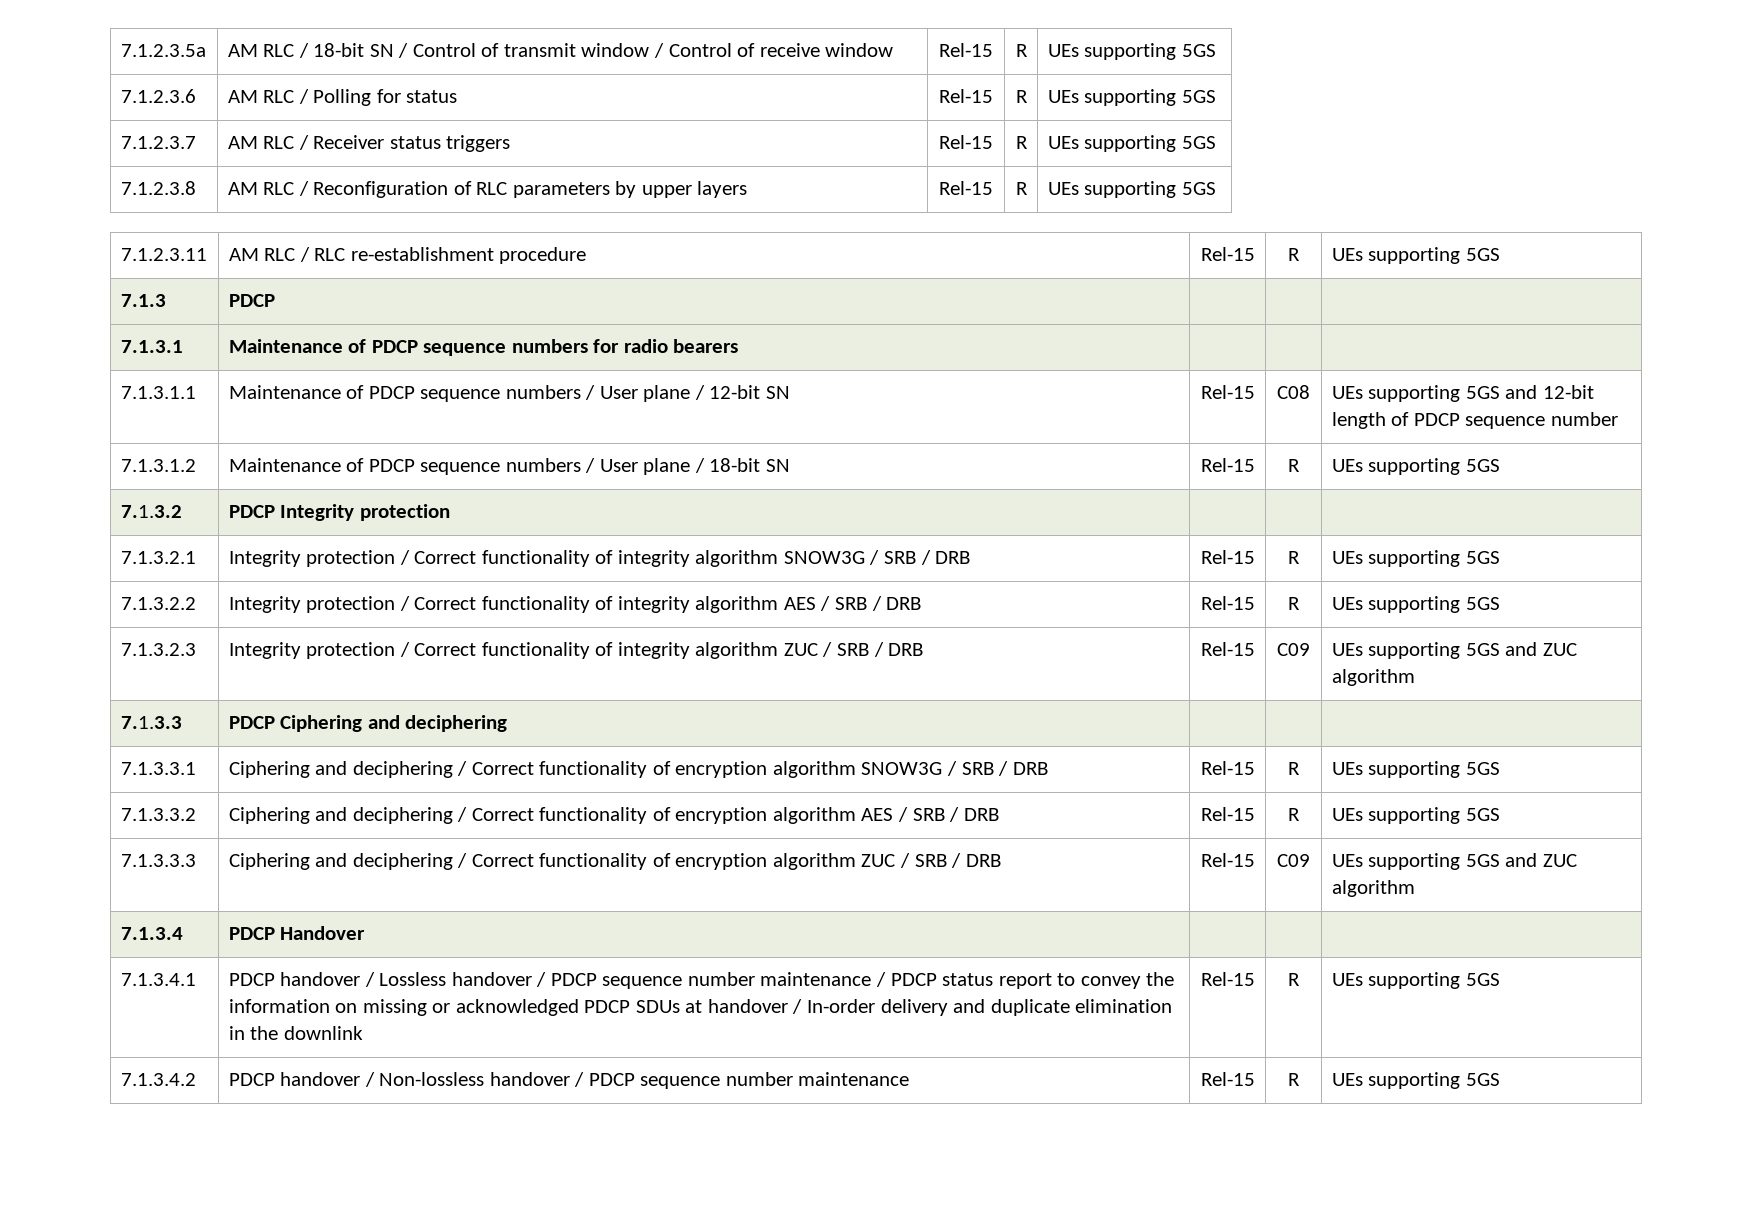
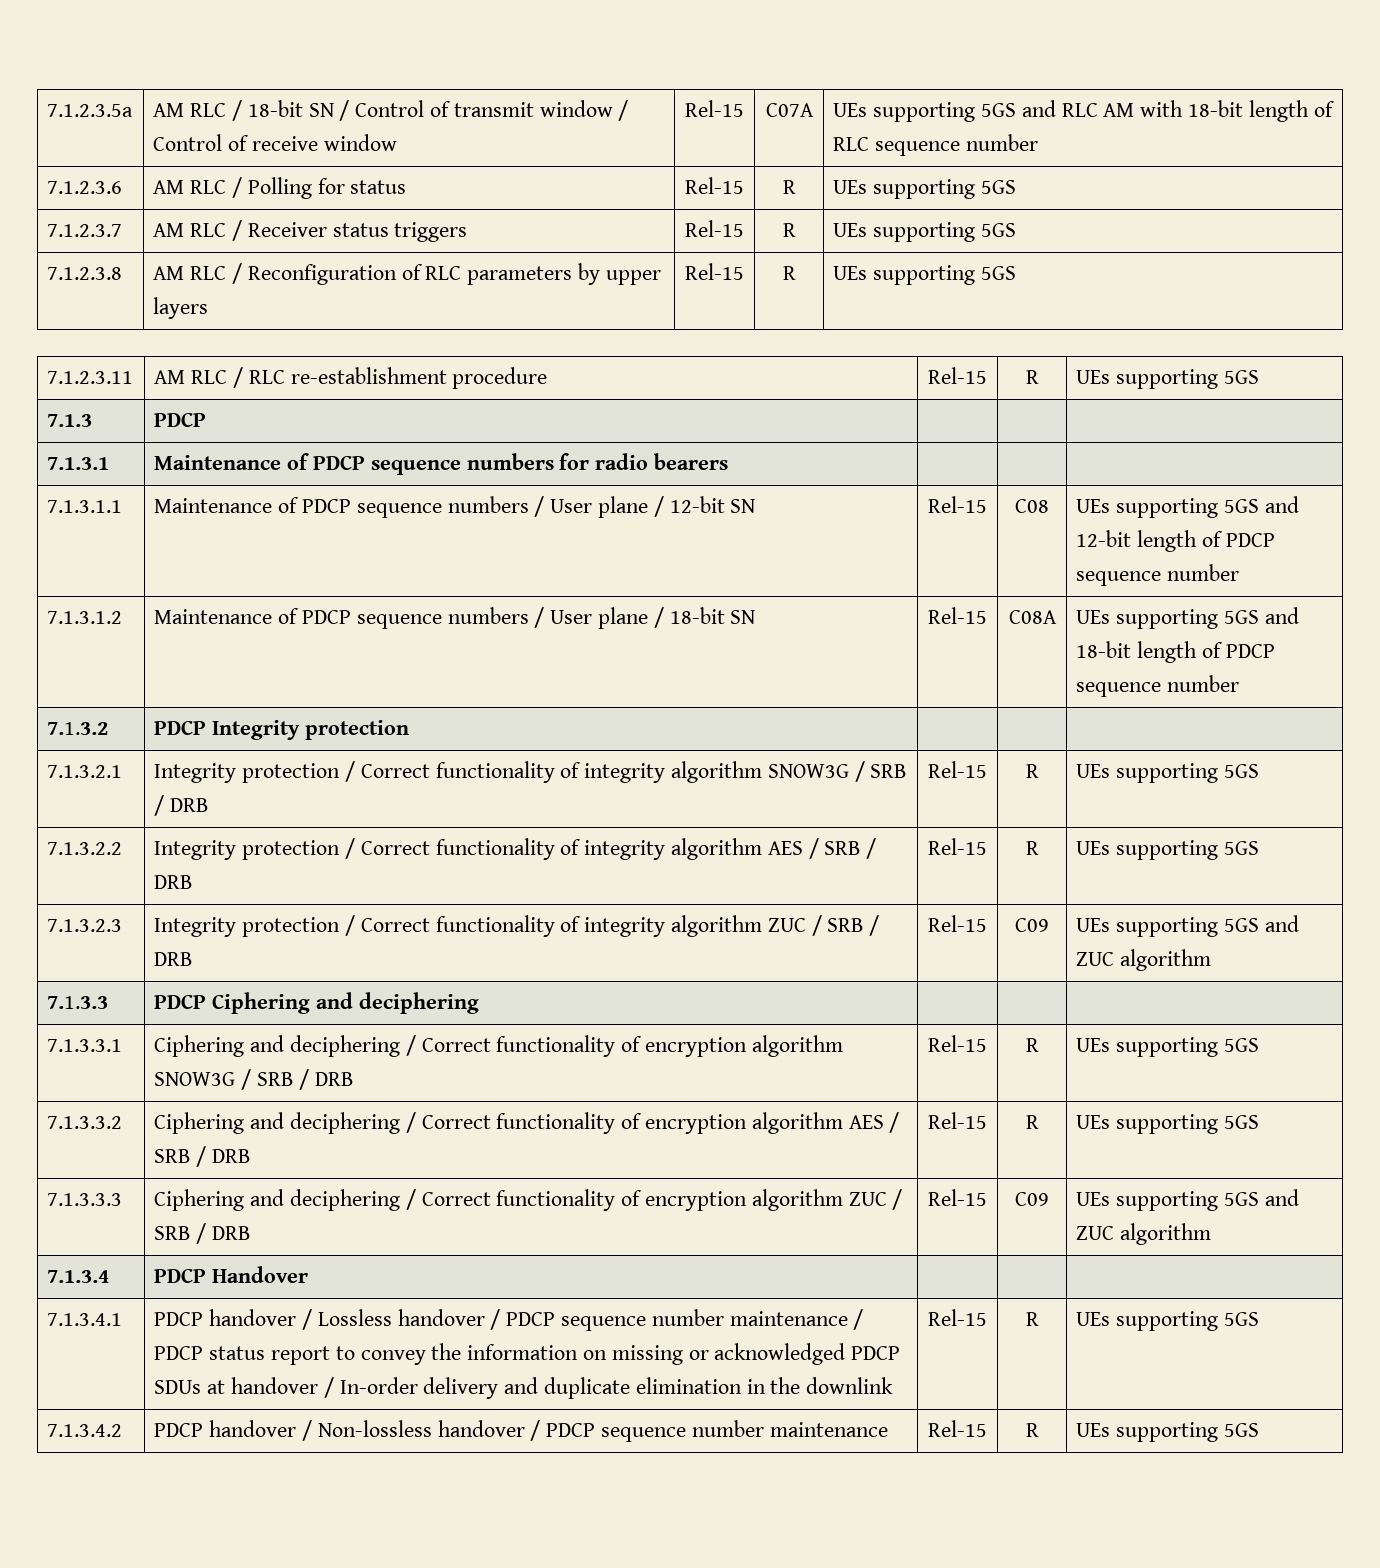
[1015,44,1028,57] [1047,43,1216,60] R | UEs supporting 5GS -> [765,103,814,117] [833,100,1335,122] [833,134,1038,156] C07A | UEs supporting 5GS and RLC AM with 18-bit length of RLC sequence number
[1288,459,1300,472] [1331,458,1500,475] R | UEs supporting 5GS -> [1008,610,1057,624] [1076,607,1299,629] [1076,641,1275,663] [1076,675,1240,697] C08A | UEs supporting 5GS and 18-bit length of PDCP sequence number

